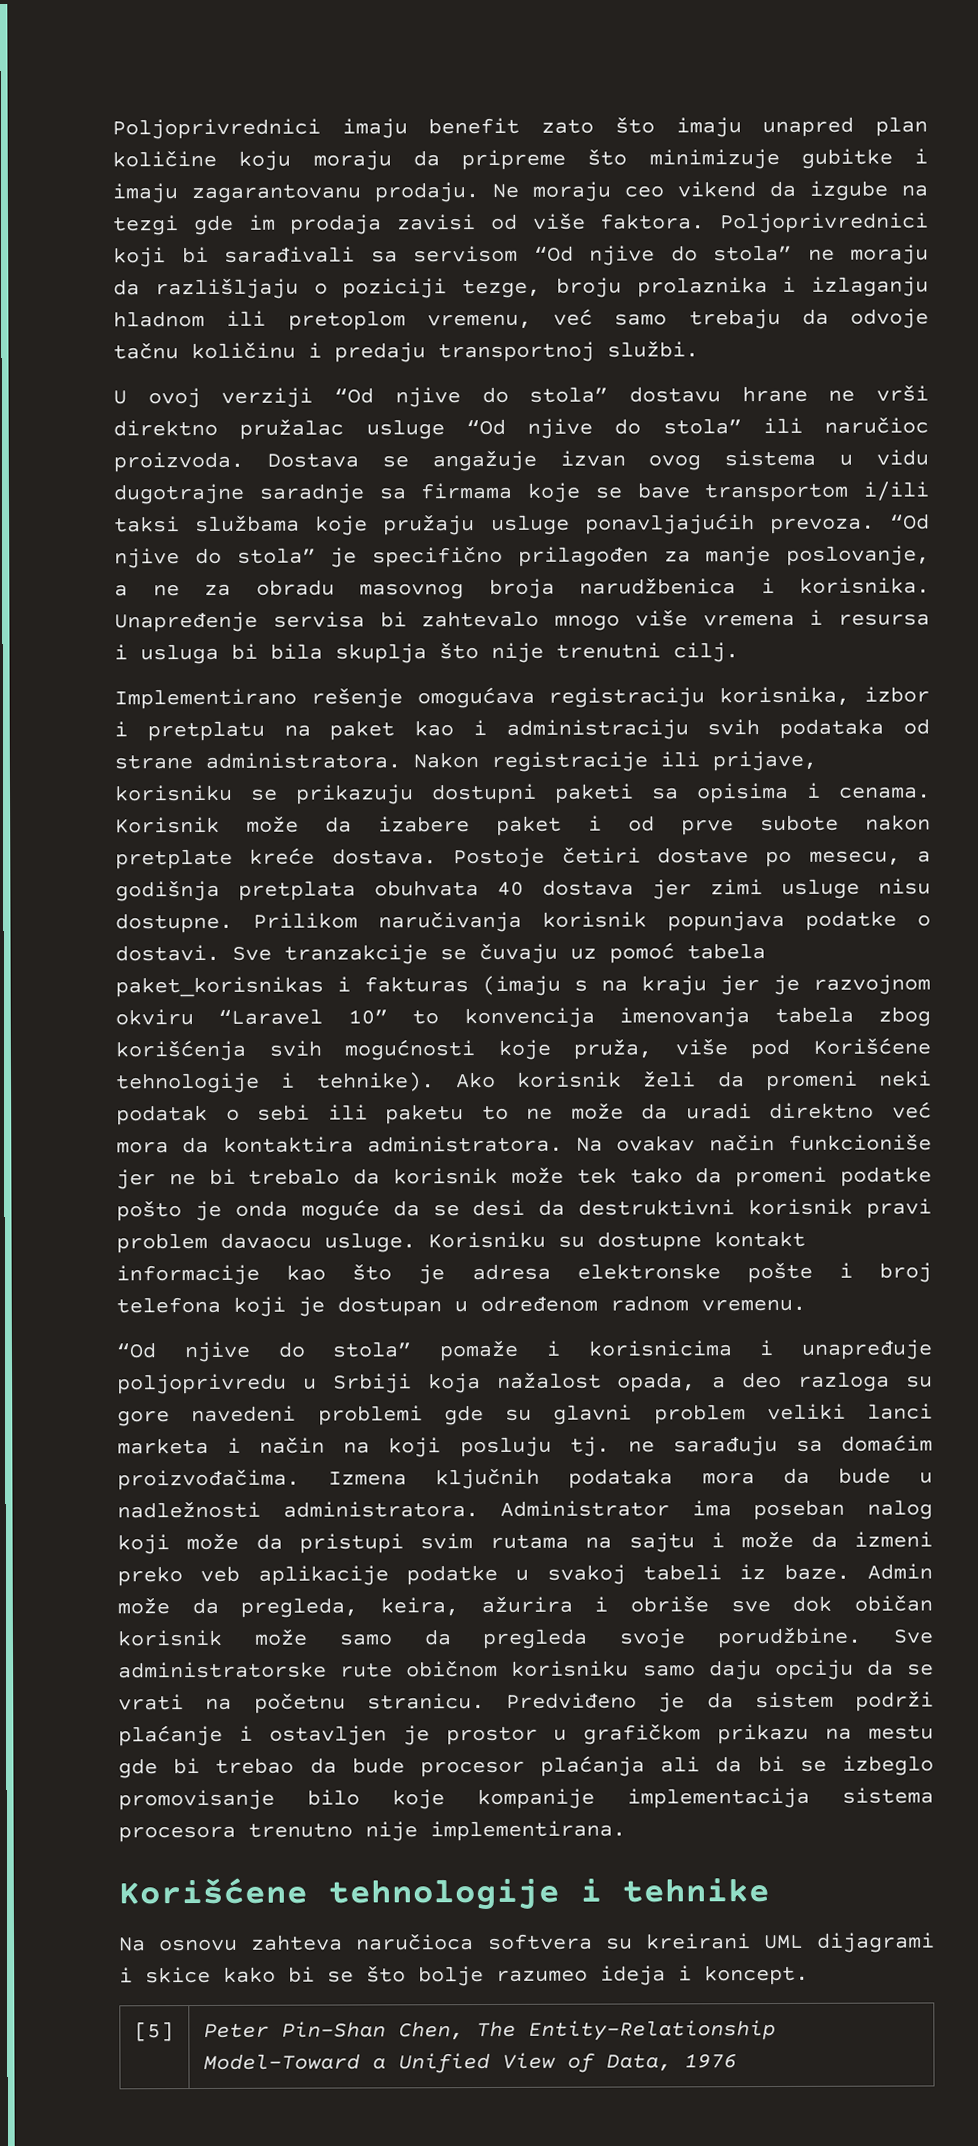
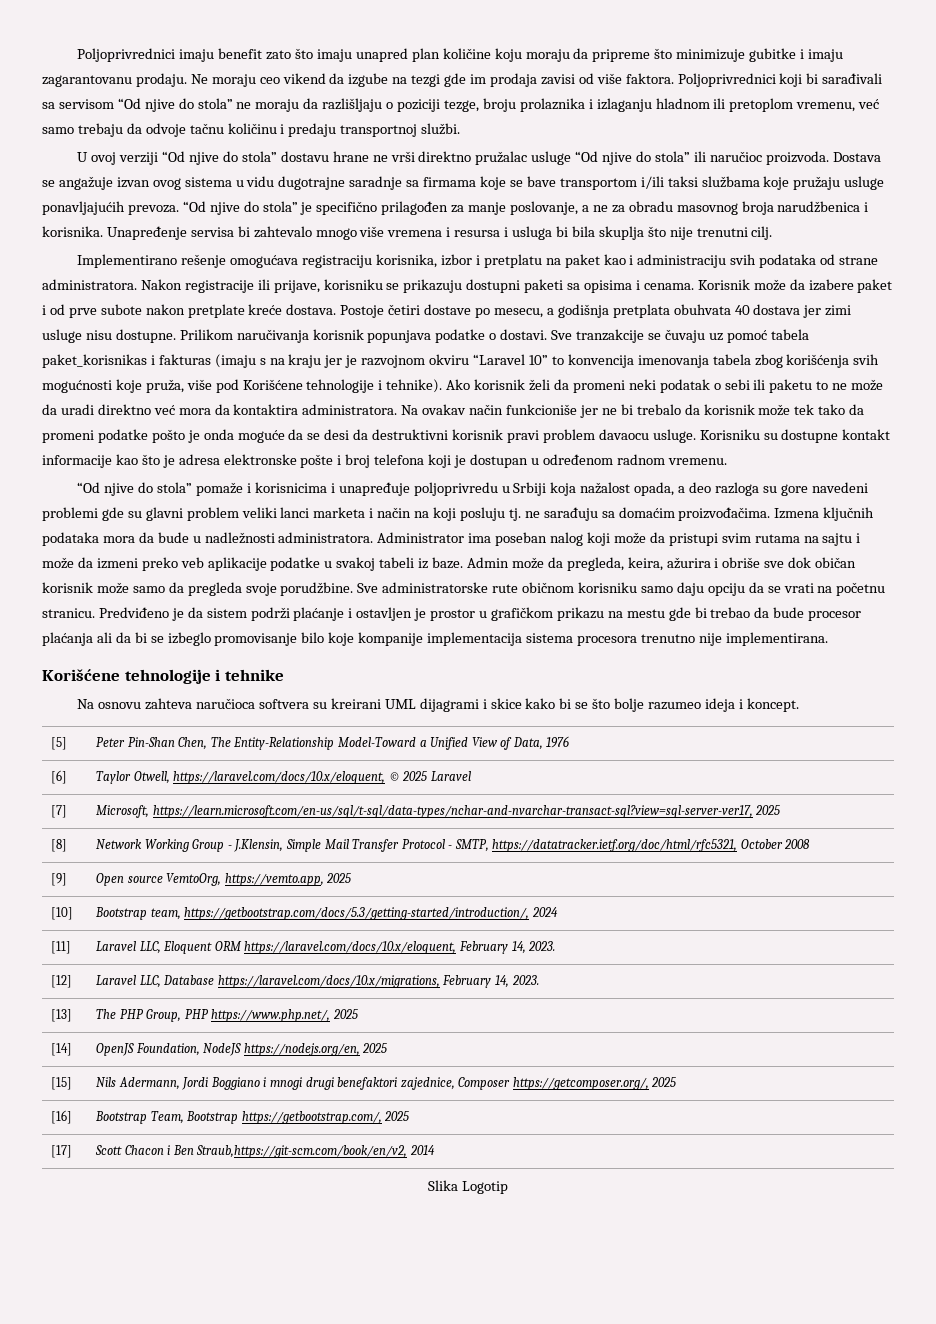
(737, 2061) none -> [51,770,68,784] [96,771,471,784] [51,805,68,818] [96,805,781,818] [51,839,68,852] [96,839,811,852] [51,873,68,886] [96,873,352,886] [51,907,74,920] [95,907,558,920] [51,941,72,954] [96,941,556,954] [51,975,73,988] [96,975,539,988] [51,1009,73,1022] [96,1009,358,1022] [51,1043,73,1056] [96,1043,388,1056] [51,1077,73,1090] [96,1077,677,1090] [51,1110,73,1124] [95,1111,410,1124] [51,1145,73,1158] [95,1145,435,1158] [428,1180,508,1194] // [6] | Taylor Otwell, https://laravel.com/docs/10.x/eloquent, © 2025 Laravel // [7] | Microsoft, https://learn.microsoft.com/en-us/sql/t-sql/data-types/nchar-and-nvarchar-transact-sql?view=sql-server-ver17, 2025 // [8] | Network Working Group - J.Klensin, Simple Mail Transfer Protocol - SMTP, https://datatracker.ietf.org/doc/html/rfc5321, October 2008 // [9] | Open source VemtoOrg, https://vemto.app, 2025 // [10] | Bootstrap team, https://getbootstrap.com/docs/5.3/getting-started/introduction/, 2024 // [11] | Laravel LLC, Eloquent ORM https://laravel.com/docs/10.x/eloquent, February 14, 2023. // [12] | Laravel LLC, Database https://laravel.com/docs/10.x/migrations, February 14, 2023. // [13] | The PHP Group, PHP https://www.php.net/, 2025 // [14] | OpenJS Foundation, NodeJS https://nodejs.org/en, 2025 // [15] | Nils Adermann, Jordi Boggiano i mnogi drugi benefaktori zajednice, Composer https://getcomposer.org/, 2025 // [16] | Bootstrap Team, Bootstrap https://getbootstrap.com/, 2025 // [17] | Scott Chacon i Ben Straub,https://git-scm.com/book/en/v2, 2014 // Slika Logotip

